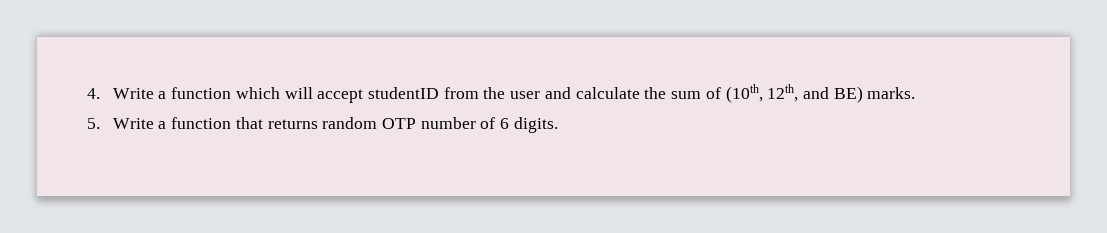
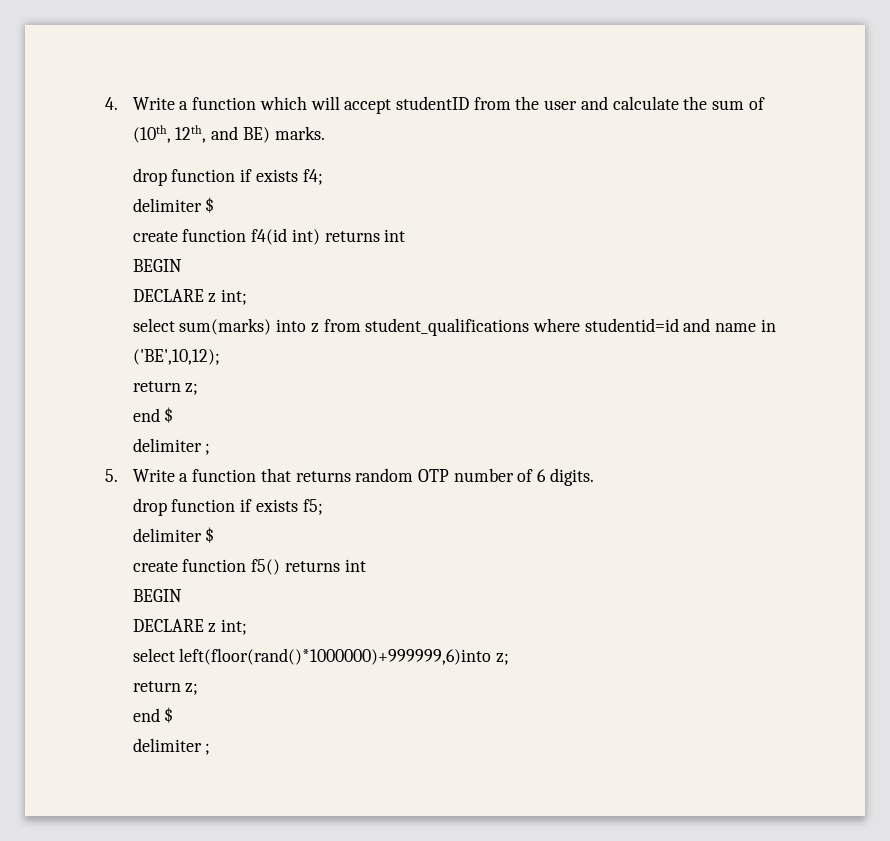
(916, 93) none -> [132,168,323,186] [132,197,215,213] [132,228,406,245] [132,259,182,272] [132,289,248,305] [132,318,776,336] [132,349,220,365] [132,381,199,395] [132,407,174,423] [132,438,211,455] // drop function if exists f4; // delimiter $ // create function f4(id int) returns int // BEGIN // DECLARE z int; // select sum(marks) into z from student_qualifications where studentid=id and name in ('BE',10,12); // return z; // end $ // delimiter ;
(558, 125) none -> [132,498,323,516] [132,527,215,543] [132,559,366,575] [132,589,182,602] [132,619,248,635] [132,648,510,665] [132,681,199,695] [132,707,174,723] [132,738,211,755] // drop function if exists f5; // delimiter $ // create function f5() returns int // BEGIN // DECLARE z int; // select left(floor(rand()*1000000)+999999,6)into z; // return z; // end $ // delimiter ;

